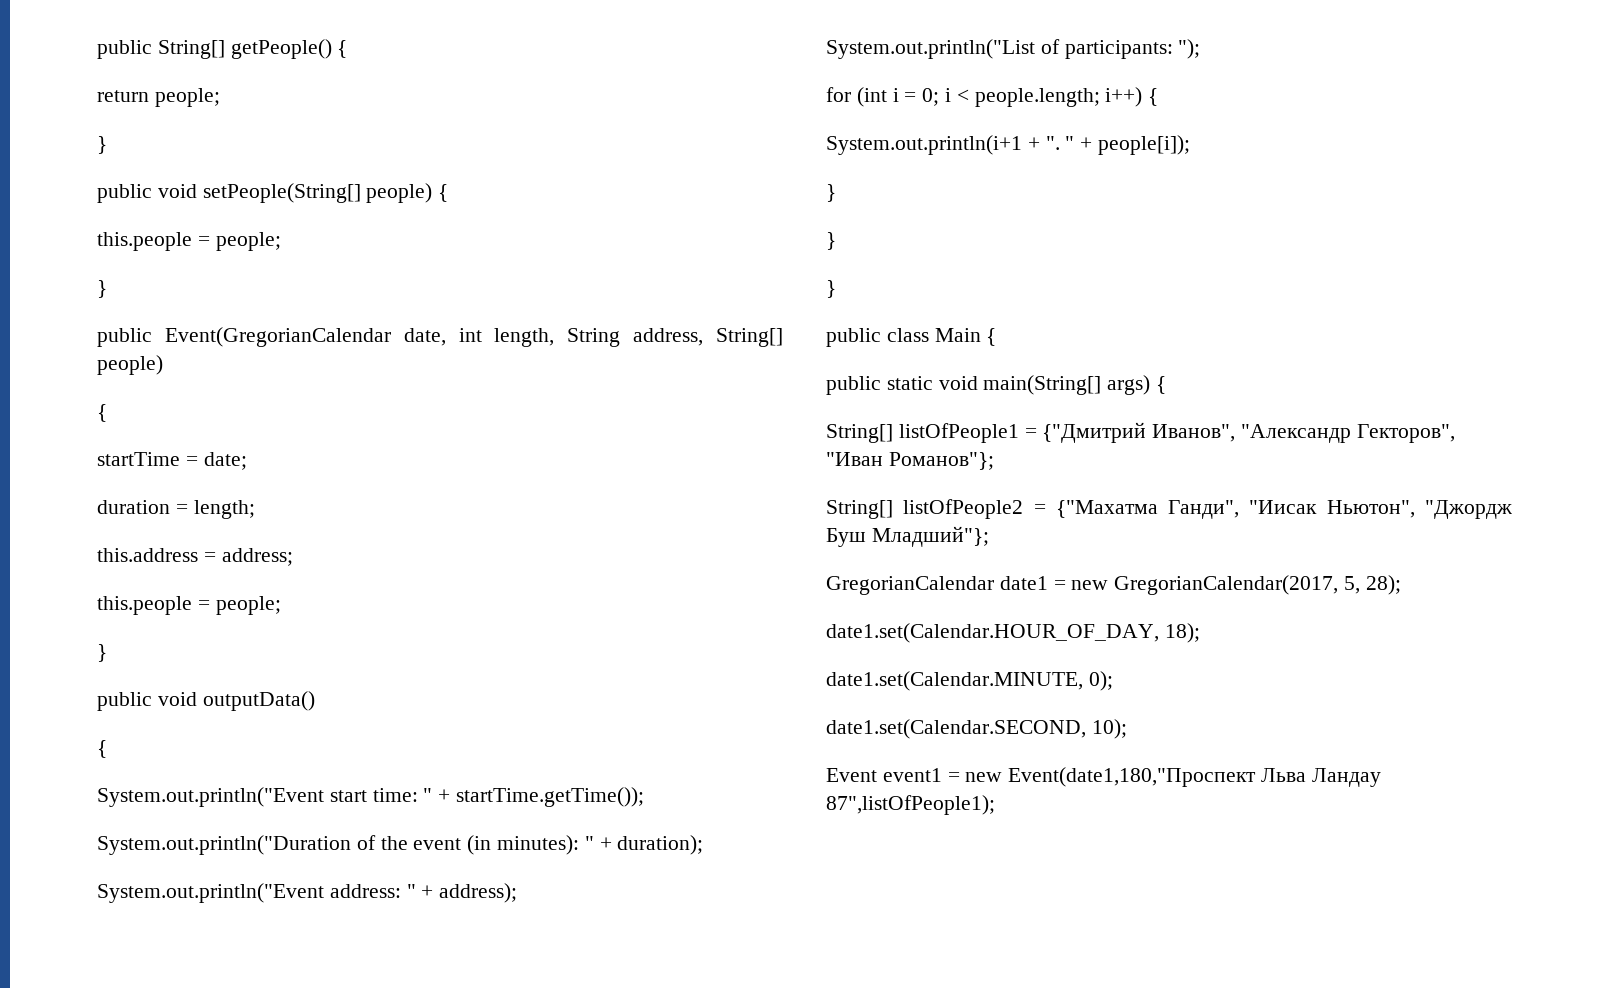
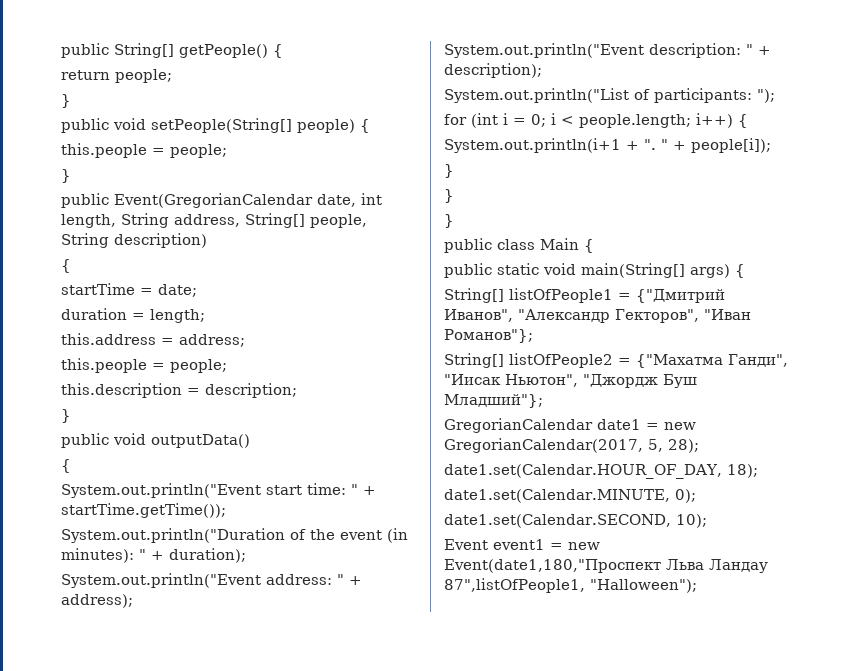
[97,355,163,375] people) -> [310,214,367,228] [61,233,207,248] people, String description)
(281, 605) none -> [61,383,297,398] // this.description = description;
(518, 893) none -> [444,43,771,58] [444,63,542,78] // System.out.println("Event description: " + description);
[826,795,995,815] 87",listOfPeople1); -> [444,578,697,593] 87",listOfPeople1, "Halloween");

